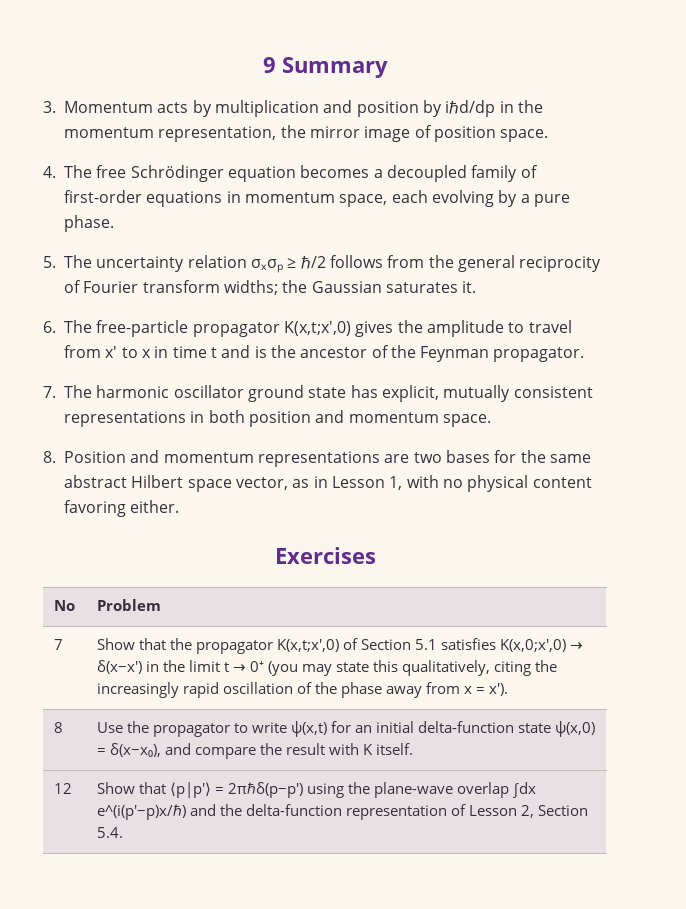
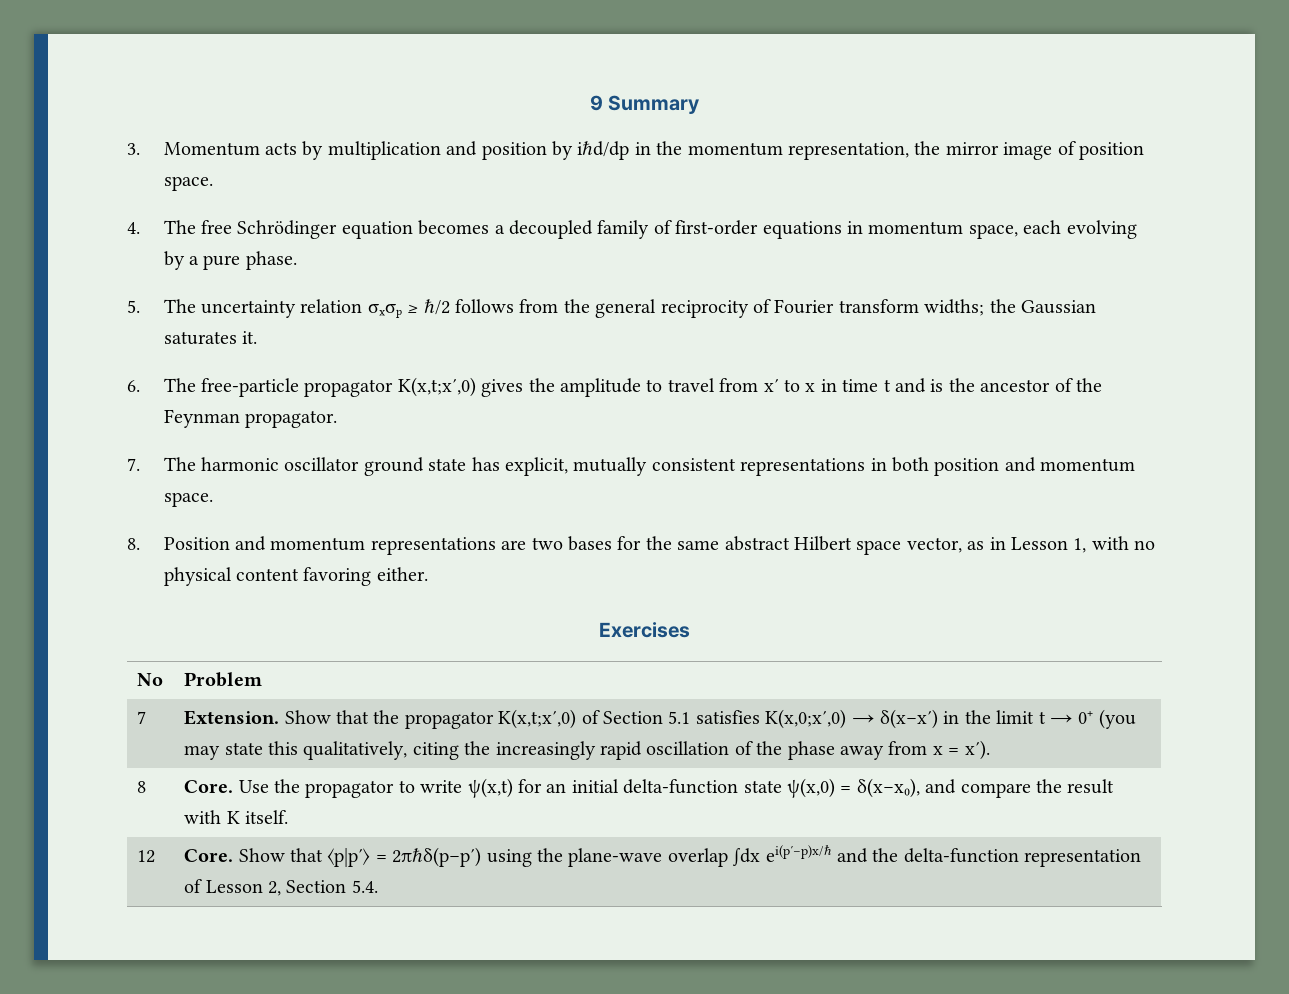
(63, 644) none -> [184,710,280,725] Extension.
(63, 727) none -> [184,780,234,793] Core.
(72, 788) none -> [184,849,234,862] Core.
[96,804,186,820] e^(i(p′−p)x/ℏ) -> [765,845,832,862] ei(p′−p)x/ℏ

